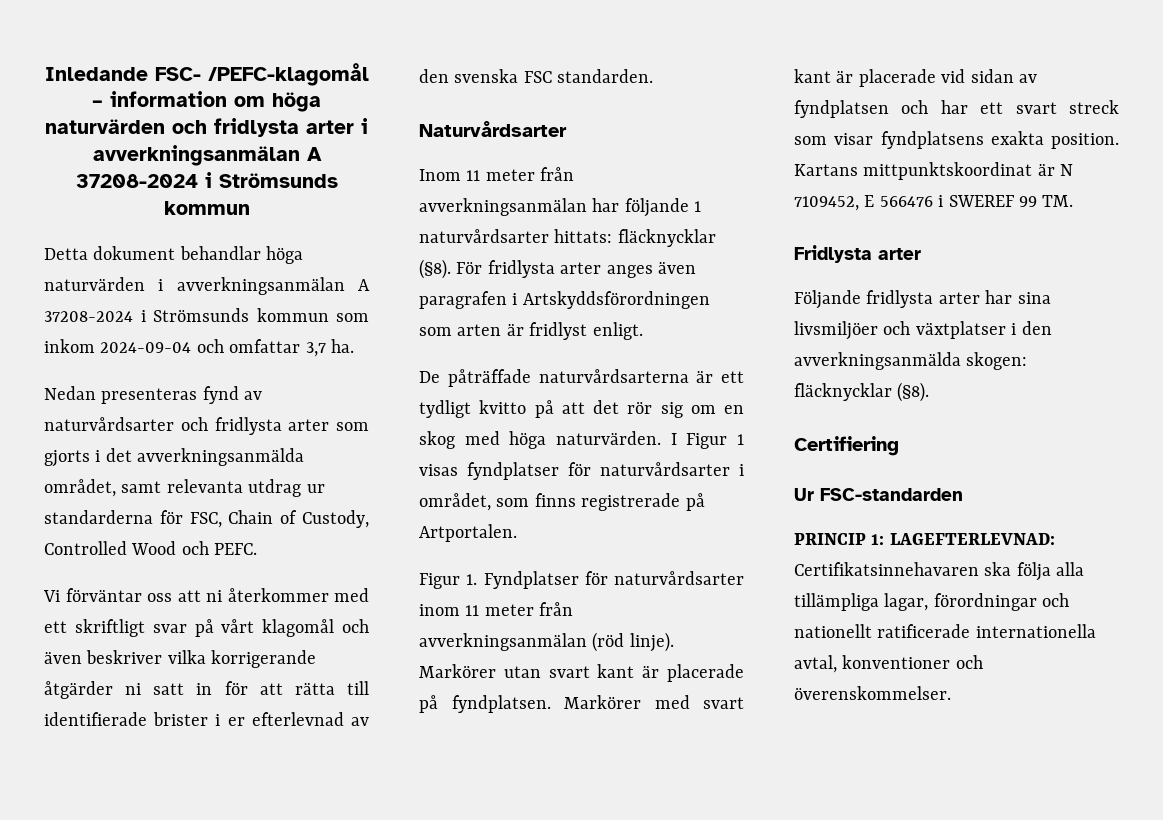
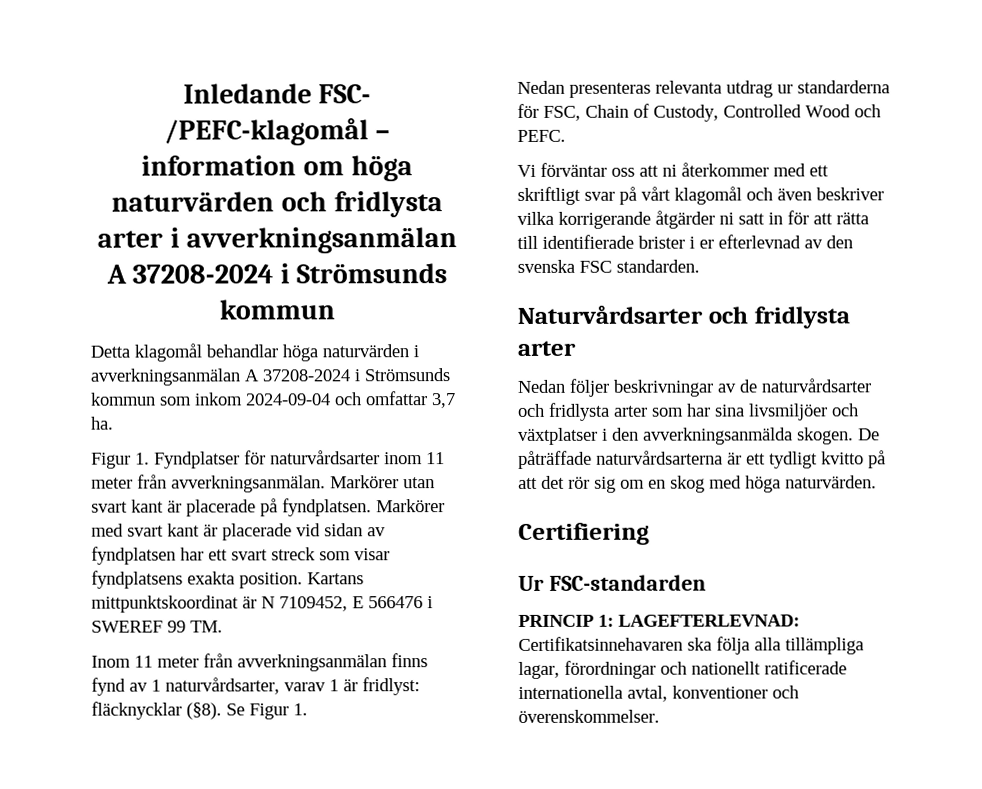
[93,246,176,260] dokument -> [134,343,202,362] klagomål
[44,386,263,404] [44,417,369,435] [44,448,305,467] [44,479,162,497] Nedan presenteras fynd av naturvårdsarter och fridlysta arter som gjorts i det avverkningsanmälda området, samt -> [91,450,445,469] [91,474,435,493] [91,498,445,517] [91,523,386,541] [91,546,390,565] [91,570,364,589] [91,595,433,613] [91,620,223,633] [91,653,428,672] [91,677,420,696] [91,701,308,720] [517,80,651,98] Figur 1. Fyndplatser för naturvårdsarter inom 11 meter från avverkningsanmälan. Markörer utan svart kant är placerade på fyndplatsen. Markörer med svart kant är placerade vid sidan av fyndplatsen har ett svart streck som visar fyndplatsens exakta position. Kartans mittpunktskoordinat är N 7109452, E 566476 i SWEREF 99 TM. // Inom 11 meter från avverkningsanmälan finns fynd av 1 naturvårdsarter, varav 1 är fridlyst: fläcknycklar (§8). Se Figur 1. // Nedan presenteras
[419,167,575,181] [419,198,702,217] [419,229,716,247] [419,259,696,279] [419,291,710,309] [419,322,643,340] // Inom 11 meter från avverkningsanmälan har följande 1 naturvårdsarter hittats: fläcknycklar (§8). För fridlysta arter anges även paragrafen i Artskyddsförordningen som arten är fridlyst enligt. // -> [707,306,850,329] [517,340,576,356] [517,378,871,397] [518,402,859,421] [518,427,854,445] och fridlysta arter // Nedan följer beskrivningar av de naturvårdsarter och fridlysta arter som har sina livsmiljöer och växtplatser i den avverkningsanmälda skogen.
[670,433,744,449] [419,462,744,480] [419,493,705,511] [419,524,517,542] [419,571,744,589] [419,602,574,616] [419,632,674,652] [419,664,744,682] [419,695,744,713] [794,69,1037,87] [794,100,1119,118] [794,131,1119,149] [794,162,1074,180] [794,195,1074,211] [794,245,921,263] [794,290,1051,309] [794,321,1052,340] [794,352,1028,370] [794,382,930,402] I Figur 1 visas fyndplatser för naturvårdsarter i området, som finns registrerade på Artportalen. // Figur 1. Fyndplatser för naturvårdsarter inom 11 meter från avverkningsanmälan (röd linje). Markörer utan svart kant är placerade på fyndplatsen. Markörer med svart kant är placerade vid sidan av fyndplatsen och har ett svart streck som visar fyndplatsens exakta position. Kartans mittpunktskoordinat är N 7109452, E 566476 i SWEREF 99 TM. // Fridlysta arter // Följande fridlysta arter har sina livsmiljöer och växtplatser i den avverkningsanmälda skogen: fläcknycklar (§8). -> (877, 482) none

